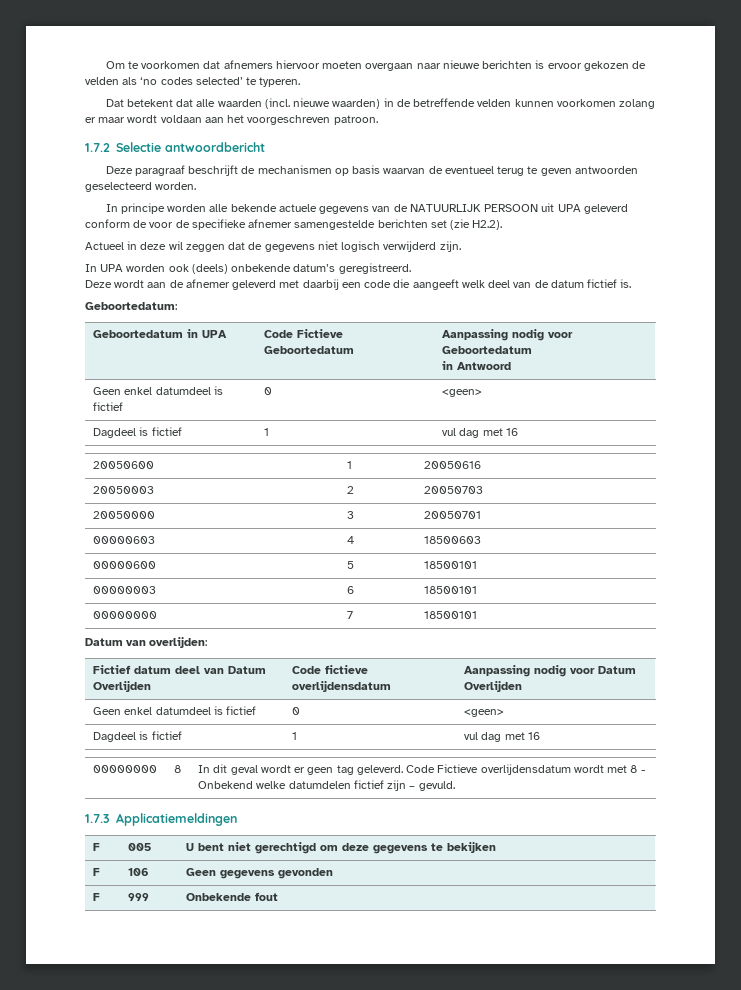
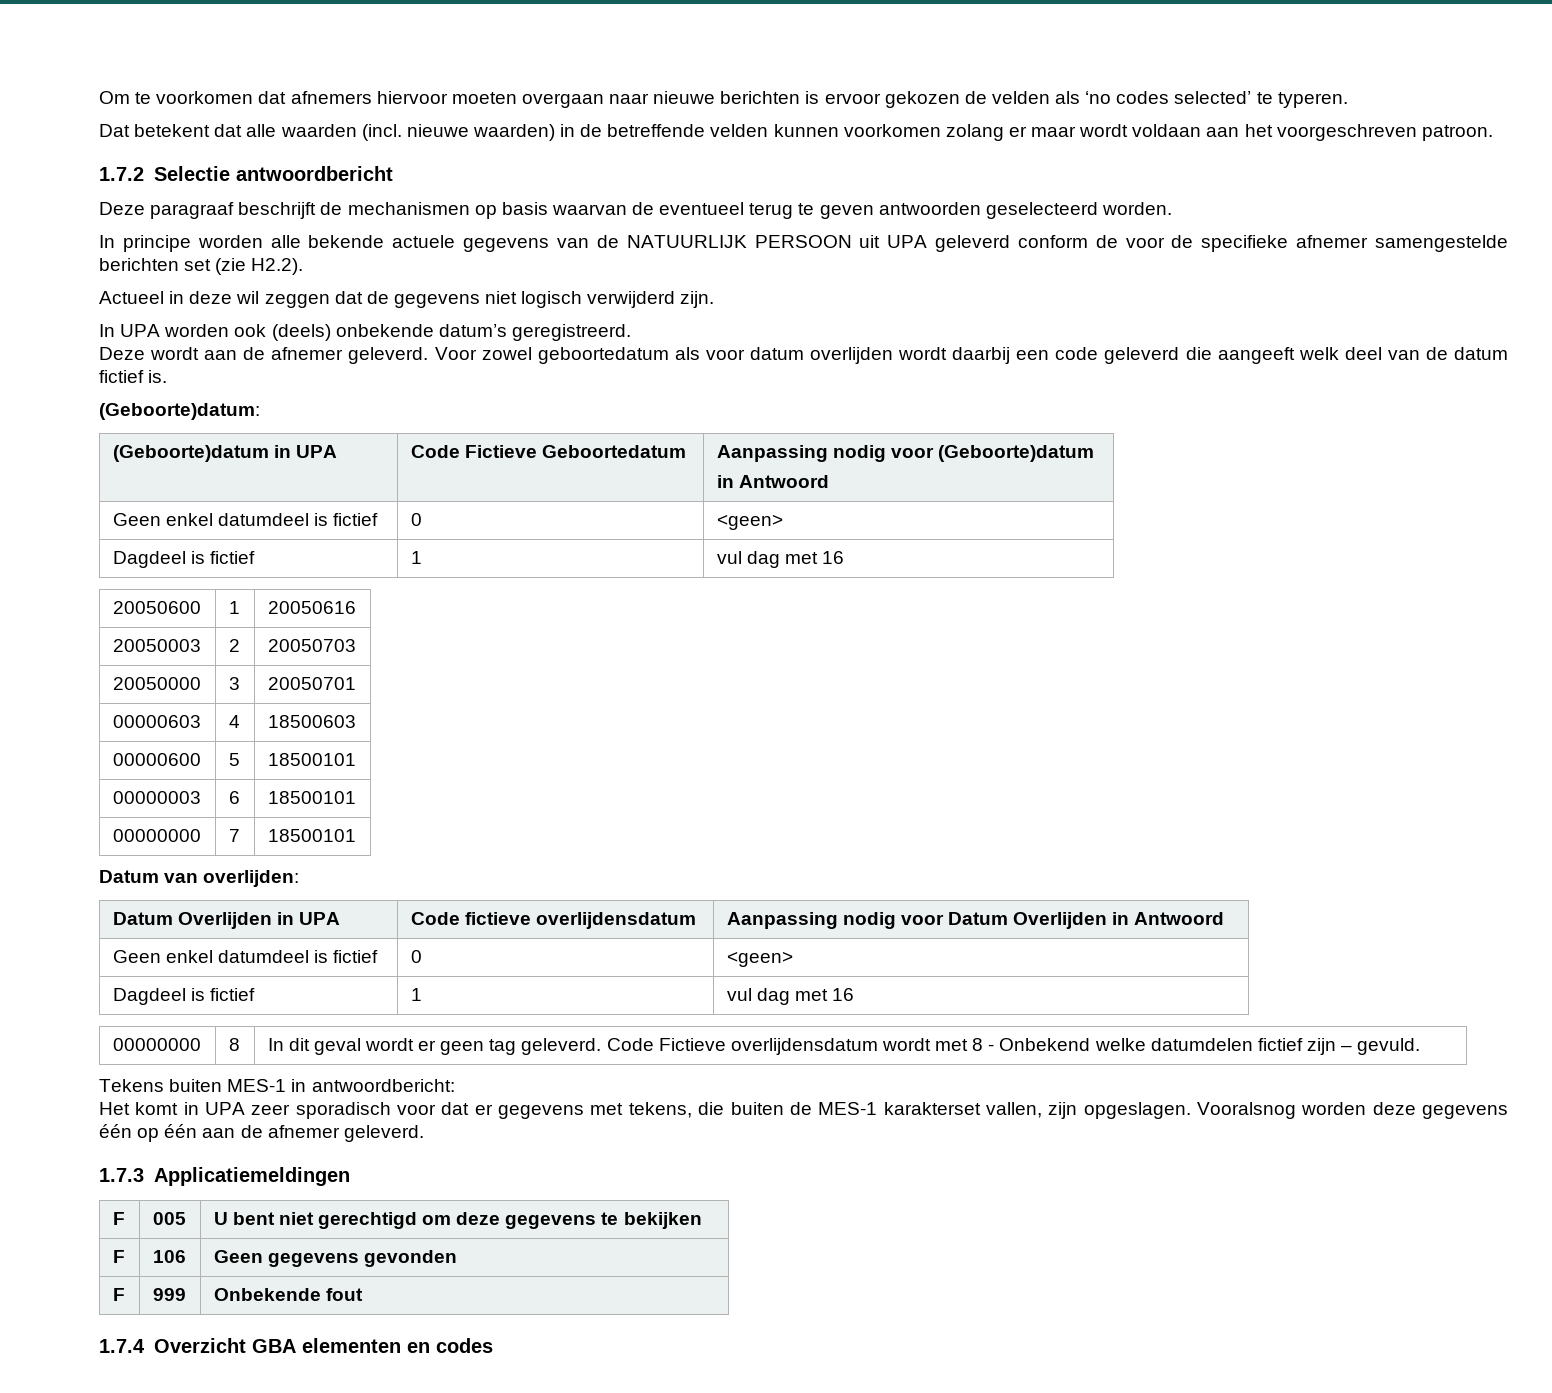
[232,280,300,290] geleverd met -> [348,347,948,364] geleverd. Voor zowel geboortedatum als voor datum overlijden wordt
(392, 284) none -> [1104,347,1180,364] geleverd
[85,302,177,310] [93,330,184,338] Geboortedatum: // Geboortedatum -> [99,403,260,420] [112,445,269,462] (Geboorte)datum: // (Geboorte)datum
[442,346,533,354] Geboortedatum -> [937,445,1094,462] (Geboorte)datum
[93,665,267,674] [93,681,152,692] Fictief datum deel van Datum Overlijden -> [112,912,340,929] Datum Overlijden in UPA
(523, 686) none -> [1112,912,1225,925] in Antwoord
(455, 786) none -> [99,1079,455,1092] [99,1102,1508,1119] [99,1124,424,1142] // Tekens buiten MES-1 in antwoordbericht: // Het komt in UPA zeer sporadisch voor dat er gegevens met tekens, die buiten de MES-1 karakterset vallen, zijn opgeslagen. Vooralsnog worden deze gegevens één op één aan de afnemer geleverd.
(279, 896) none -> [99,1338,493,1353] // 1.7.4 Overzicht GBA elementen en codes

